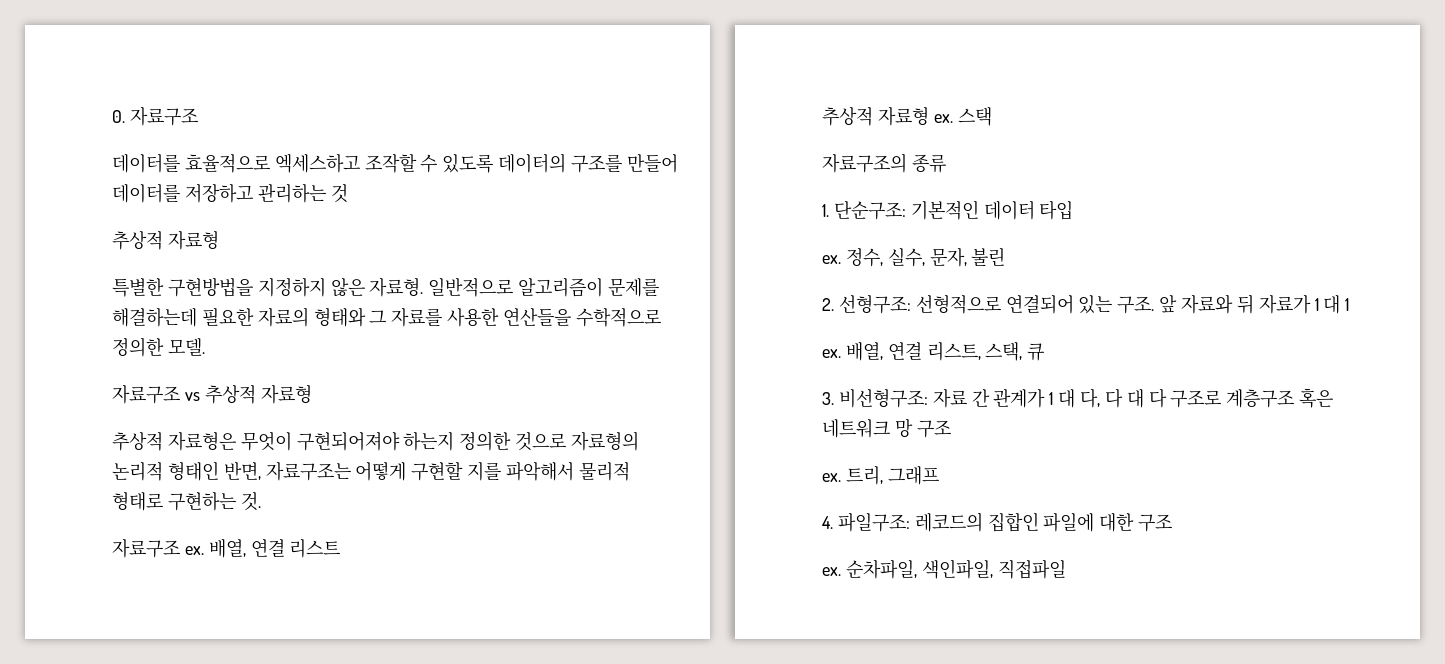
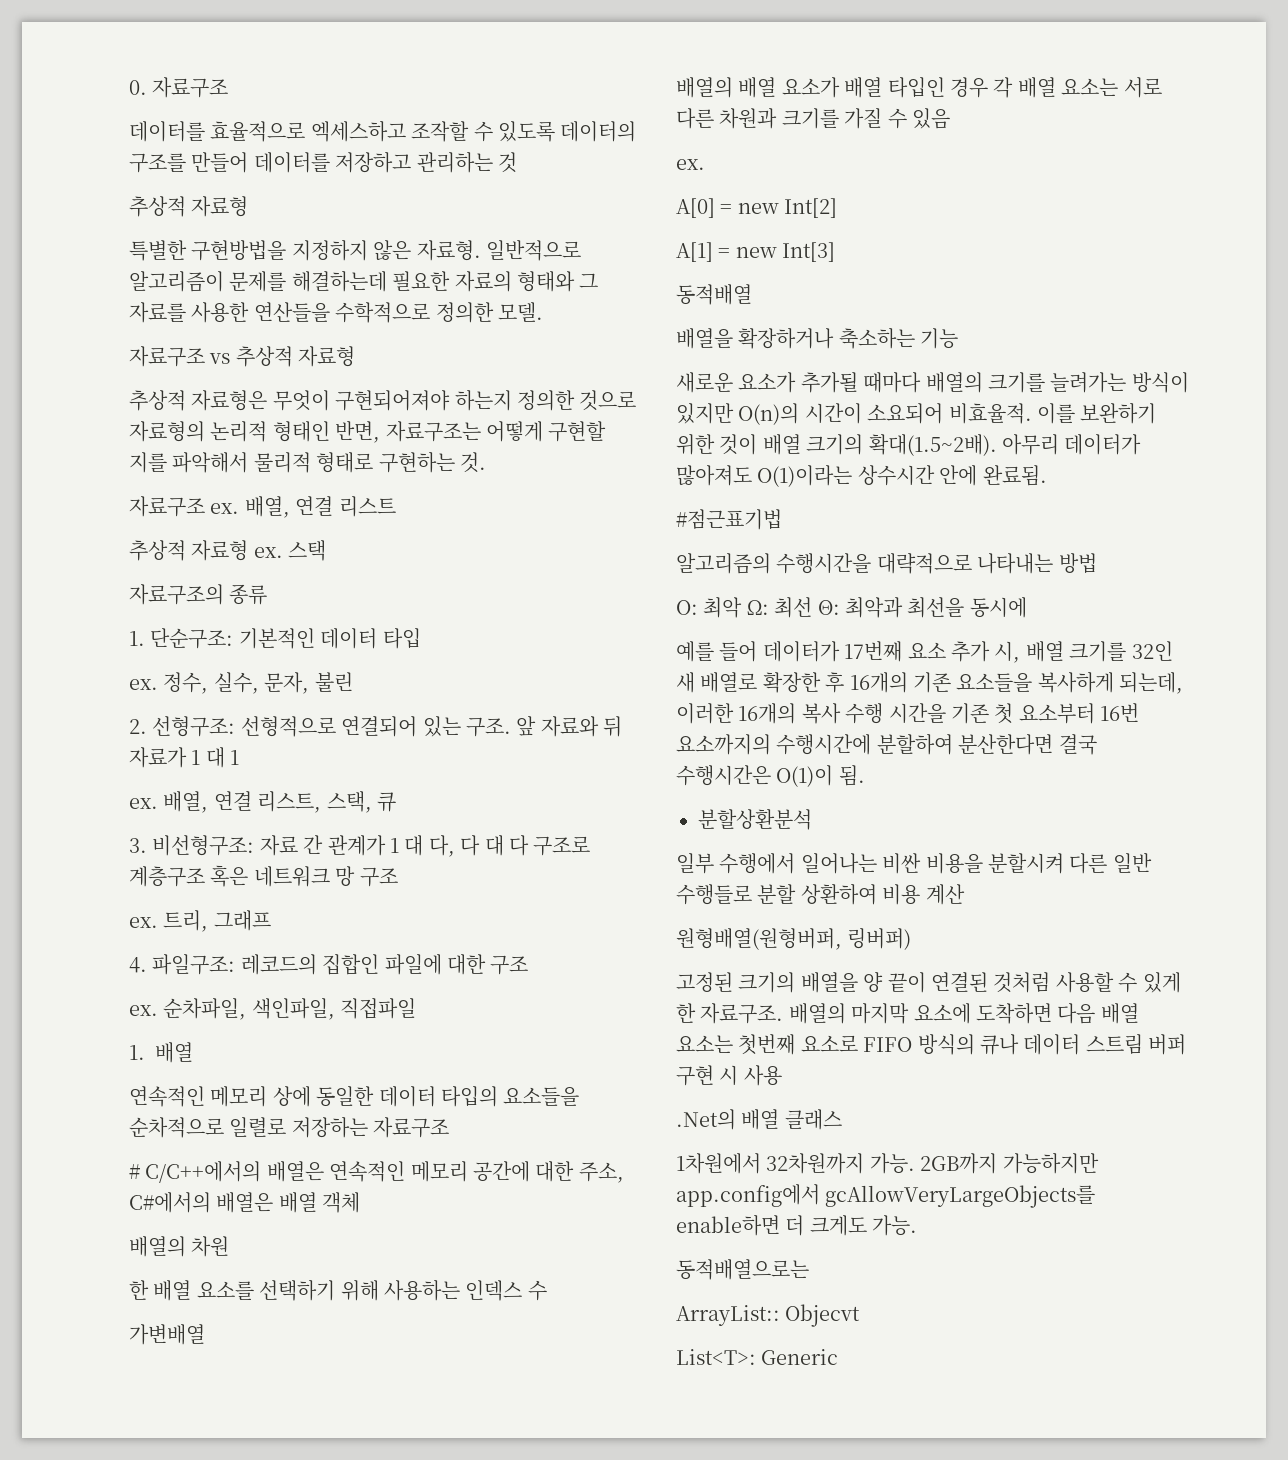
(1066, 569) none -> [129,1042,193,1063] [129,1086,580,1107] [129,1117,450,1138] [129,1161,624,1183] [129,1192,361,1213] [129,1236,230,1257] [129,1280,547,1301] [129,1324,205,1345] [676,77,1162,98] [676,108,950,129] [676,159,705,170] [676,198,838,218] [676,242,836,262] [676,284,752,305] [676,328,959,349] [676,372,1189,393] [676,403,1157,425] [676,434,1142,456] [676,465,1047,487] [676,509,782,530] [676,553,1097,574] [676,597,1027,618] [676,641,1173,663] [676,672,1184,694] [676,703,1140,724] [676,734,1097,755] [676,765,865,787] [698,809,812,830] [676,853,1152,874] [676,884,965,905] [676,928,912,950] [676,972,1181,993] [676,1003,1139,1024] [676,1034,1187,1055] [676,1065,782,1086] [676,1109,842,1130] [676,1153,1099,1174] [676,1184,1096,1208] [676,1215,918,1236] [676,1259,809,1280] [676,1304,861,1327] [676,1349,839,1365] // 1. 배열 // 연속적인 메모리 상에 동일한 데이터 타입의 요소들을 순차적으로 일렬로 저장하는 자료구조 // # C/C++에서의 배열은 연속적인 메모리 공간에 대한 주소, C#에서의 배열은 배열 객체 // 배열의 차원 // 한 배열 요소를 선택하기 위해 사용하는 인덱스 수 // 가변배열 // 배열의 배열 요소가 배열 타입인 경우 각 배열 요소는 서로 다른 차원과 크기를 가질 수 있음 // ex. // A[0] = new Int[2] // A[1] = new Int[3] // 동적배열 // 배열을 확장하거나 축소하는 기능 // 새로운 요소가 추가될 때마다 배열의 크기를 늘려가는 방식이 있지만 O(n)의 시간이 소요되어 비효율적. 이를 보완하기 위한 것이 배열 크기의 확대(1.5~2배). 아무리 데이터가 많아져도 O(1)이라는 상수시간 안에 완료됨. // #점근표기법 // 알고리즘의 수행시간을 대략적으로 나타내는 방법 // O: 최악 Ω: 최선 Θ: 최악과 최선을 동시에 // 예를 들어 데이터가 17번째 요소 추가 시, 배열 크기를 32인 새 배열로 확장한 후 16개의 기존 요소들을 복사하게 되는데, 이러한 16개의 복사 수행 시간을 기존 첫 요소부터 16번 요소까지의 수행시간에 분할하여 분산한다면 결국 수행시간은 O(1)이 됨. // 분할상환분석 // 일부 수행에서 일어나는 비싼 비용을 분할시켜 다른 일반 수행들로 분할 상환하여 비용 계산 // 원형배열(원형버퍼, 링버퍼) // 고정된 크기의 배열을 양 끝이 연결된 것처럼 사용할 수 있게 한 자료구조. 배열의 마지막 요소에 도착하면 다음 배열 요소는 첫번째 요소로 FIFO 방식의 큐나 데이터 스트림 버퍼 구현 시 사용 // .Net의 배열 클래스 // 1차원에서 32차원까지 가능. 2GB까지 가능하지만 app.config에서 gcAllowVeryLargeObjects를 enable하면 더 크게도 가능. // 동적배열으로는 // ArrayList:: Objecvt // List<T>: Generic

